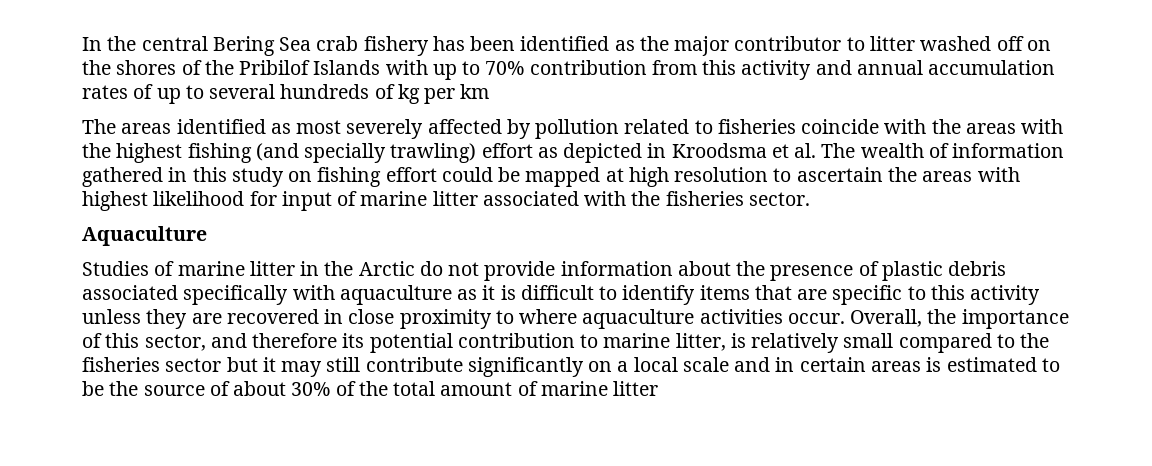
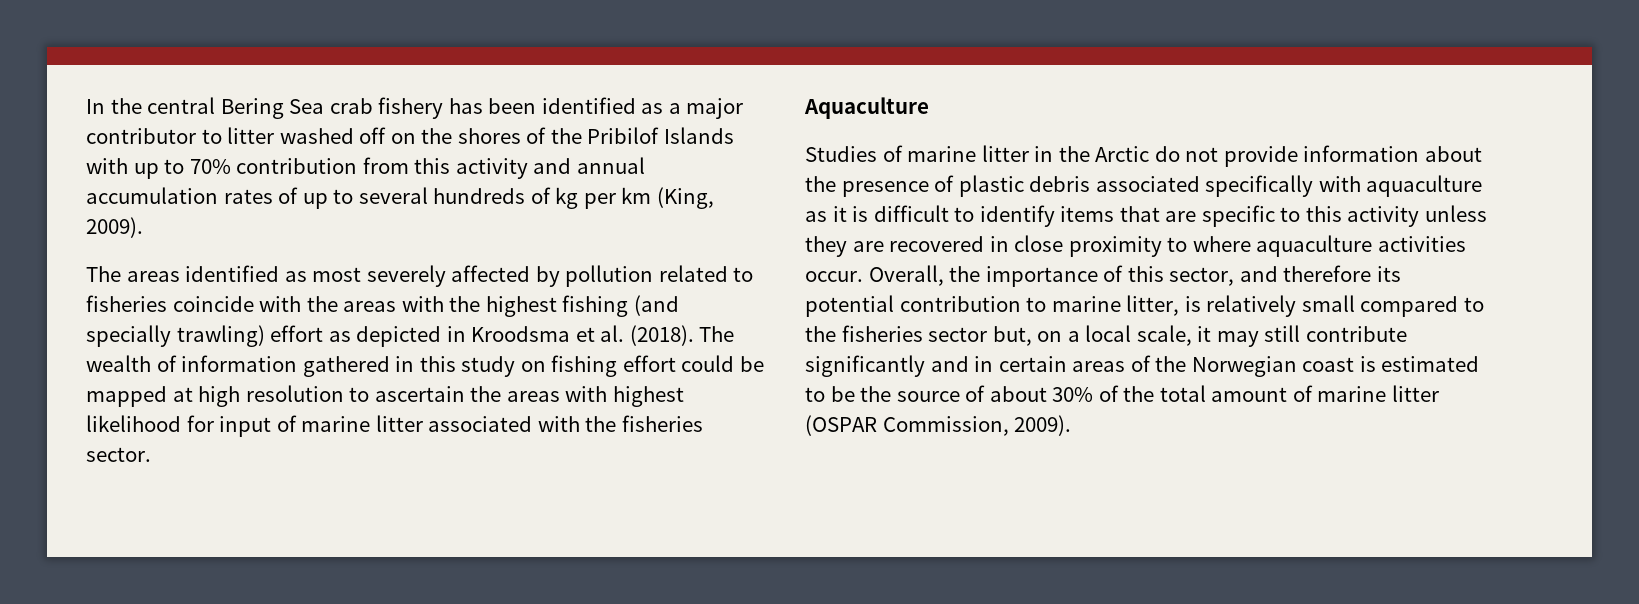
[639,36,669,51] the -> [668,103,681,114] a
(490, 91) none -> [656,187,714,209] [86,217,143,238] (King, 2009).
(817, 150) none -> [629,325,694,346] (2018).
[226,357,258,372] but -> [992,325,1192,346] but, on a local scale,
[588,357,921,372] on a local scale and in certain areas -> [930,355,1355,377] and in certain areas of the Norwegian coast
(659, 388) none -> [805,415,1072,436] (OSPAR Commission, 2009).

